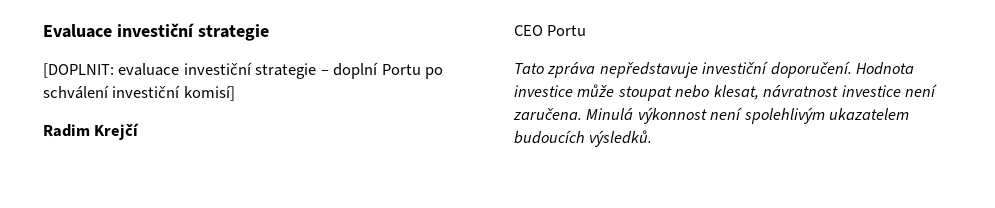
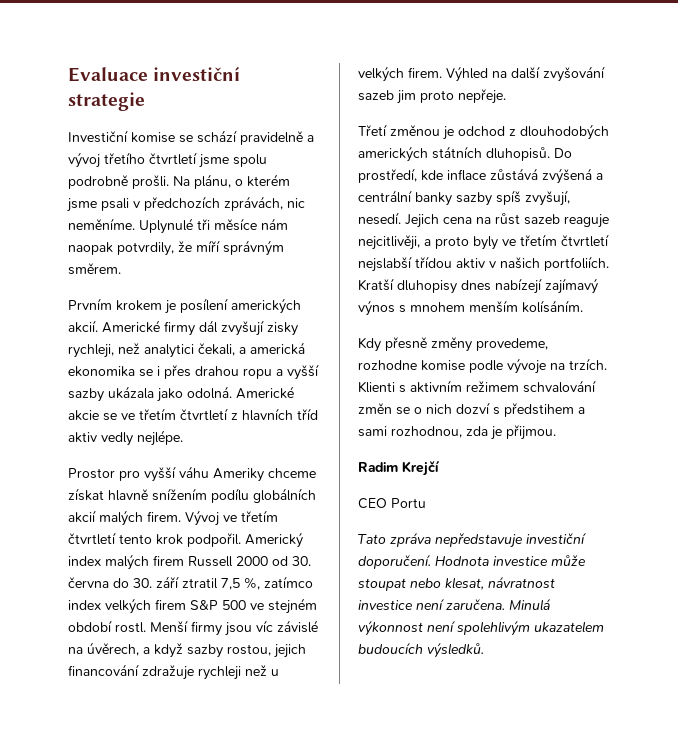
[43,62,444,79] [43,85,235,101] [DOPLNIT: evaluace investiční strategie – doplní Portu po schválení investiční komisí] -> [68,130,314,145] [68,152,267,168] [68,174,290,189] [67,196,305,212] [68,218,288,234] [68,240,284,256] [68,263,121,275] [68,298,301,314] [68,320,298,336] [68,342,305,358] [68,364,319,380] [68,386,294,402] [68,408,318,421] [68,430,183,446] [68,466,316,482] [68,488,316,503] [68,510,278,526] [68,532,303,548] [68,554,311,570] [68,576,313,590] [68,598,317,614] [68,620,318,636] [68,642,306,658] [68,664,279,680] [358,66,605,82] [358,89,506,104] [358,124,609,140] [358,146,572,162] [358,168,603,184] [358,190,570,206] [358,212,609,228] [358,234,609,250] [358,256,609,272] [358,278,598,294] [358,300,583,316] [358,337,548,352] [358,358,607,374] [358,380,596,393] [358,402,585,417] [358,425,556,440] Investiční komise se schází pravidelně a vývoj třetího čtvrtletí jsme spolu podrobně prošli. Na plánu, o kterém jsme psali v předchozích zprávách, nic neměníme. Uplynulé tři měsíce nám naopak potvrdily, že míří správným směrem. // Prvním krokem je posílení amerických akcií. Americké firmy dál zvyšují zisky rychleji, než analytici čekali, a americká ekonomika se i přes drahou ropu a vyšší sazby ukázala jako odolná. Americké akcie se ve třetím čtvrtletí z hlavních tříd aktiv vedly nejlépe. // Prostor pro vyšší váhu Ameriky chceme získat hlavně snížením podílu globálních akcií malých firem. Vývoj ve třetím čtvrtletí tento krok podpořil. Americký index malých firem Russell 2000 od 30. června do 30. září ztratil 7,5 %, zatímco index velkých firem S&P 500 ve stejném období rostl. Menší firmy jsou víc závislé na úvěrech, a když sazby rostou, jejich financování zdražuje rychleji než u velkých firem. Výhled na další zvyšování sazeb jim proto nepřeje. // Třetí změnou je odchod z dlouhodobých amerických státních dluhopisů. Do prostředí, kde inflace zůstává zvýšená a centrální banky sazby spíš zvyšují, nesedí. Jejich cena na růst sazeb reaguje nejcitlivěji, a proto byly ve třetím čtvrtletí nejslabší třídou aktiv v našich portfoliích. Kratší dluhopisy dnes nabízejí zajímavý výnos s mnohem menším kolísáním. // Kdy přesně změny provedeme, rozhodne komise podle vývoje na trzích. Klienti s aktivním režimem schvalování změn se o nich dozví s předstihem a sami rozhodnou, zda je přijmou.

